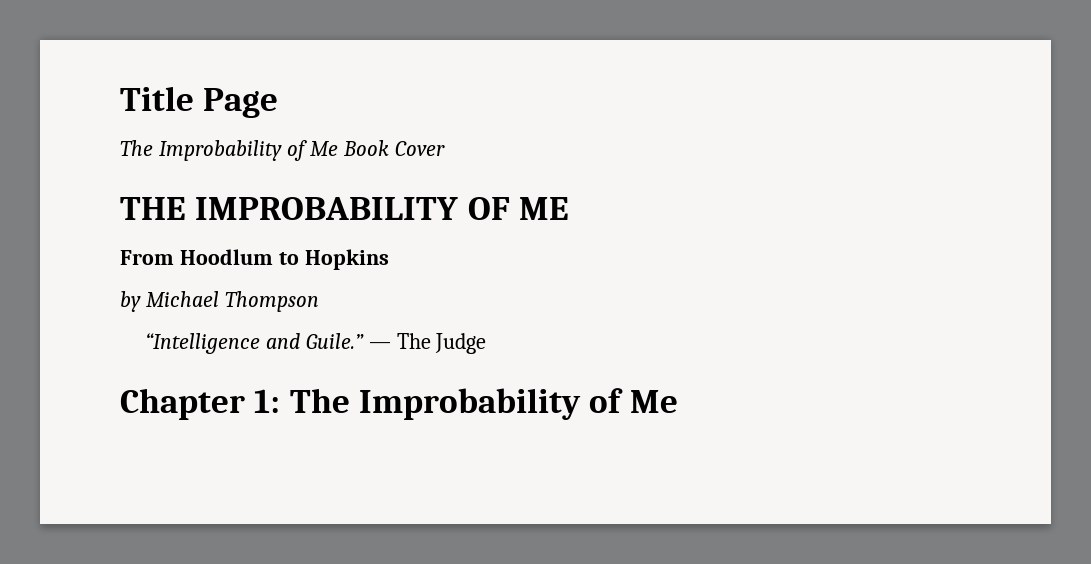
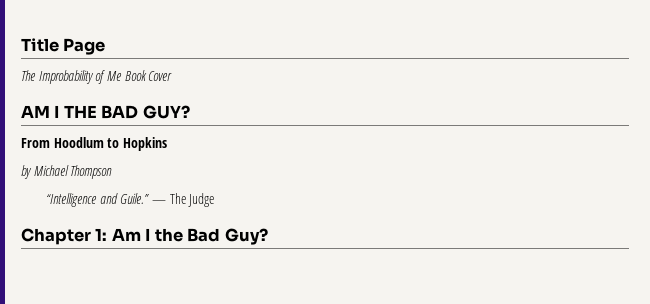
[120,197,569,220] THE IMPROBABILITY OF ME -> [21,105,190,119] AM I THE BAD GUY?
[289,388,678,420] The Improbability of Me -> [111,228,268,245] Am I the Bad Guy?

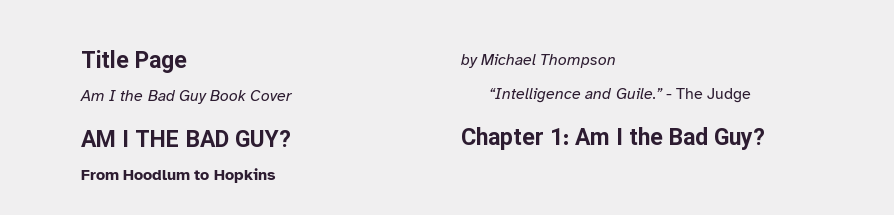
[21,70,122,84] The Improbability of Me -> [80,90,207,104] Am I the Bad Guy
[151,200,166,204] — -> [665,94,672,99] -

